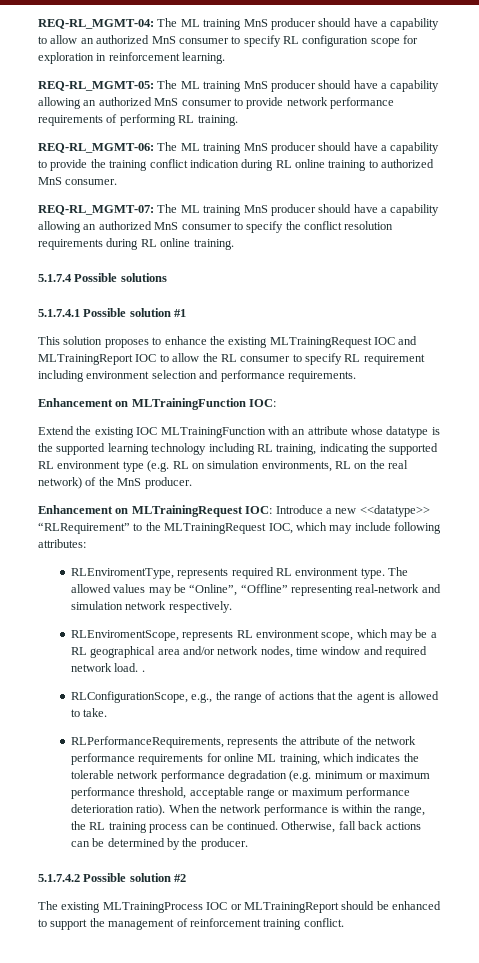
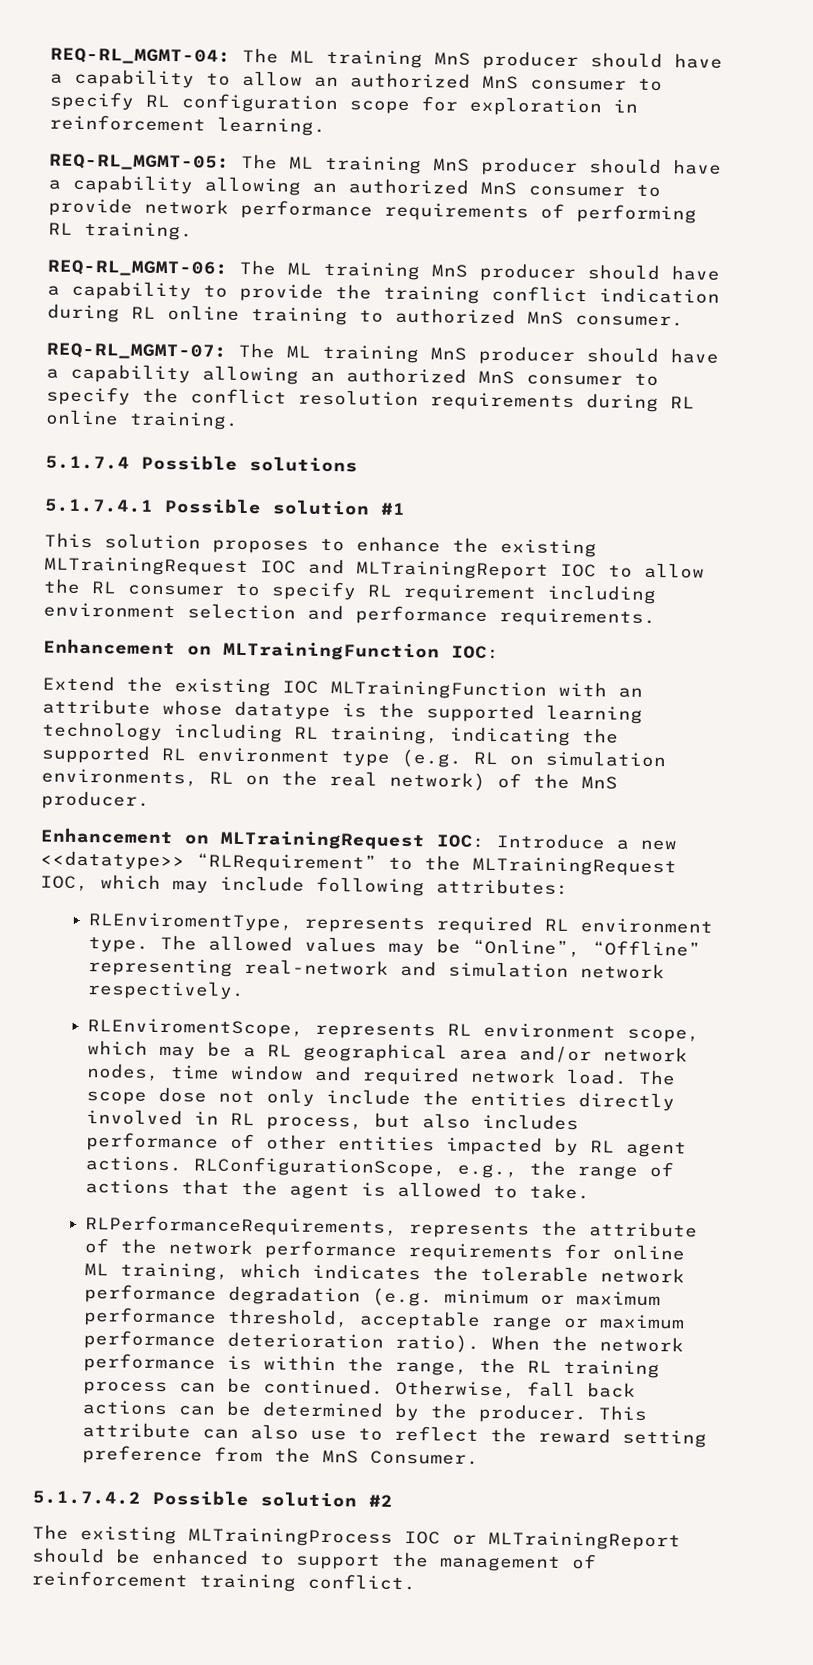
[141,670,145,672] . // -> [637,1069,676,1086] [85,1086,675,1112] [85,1109,579,1131] [85,1132,687,1158] [84,1156,183,1172] The scope dose not only include the entities directly involved in RL process, but also includes performance of other entities impacted by RL agent actions.
(248, 844) none -> [597,1405,648,1421] [81,1422,707,1448] [81,1445,479,1465] This attribute can also use to reflect the reward setting preference from the MnS Consumer.

